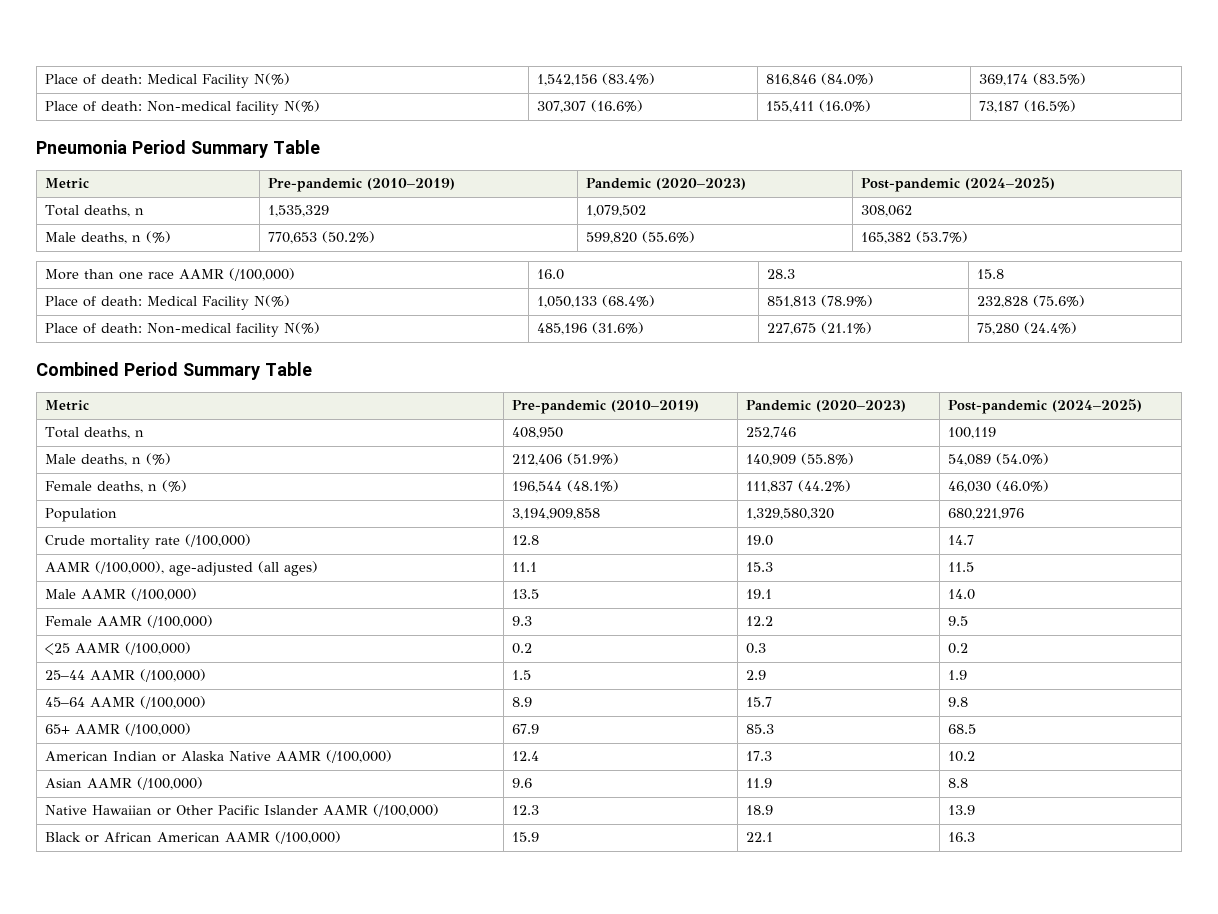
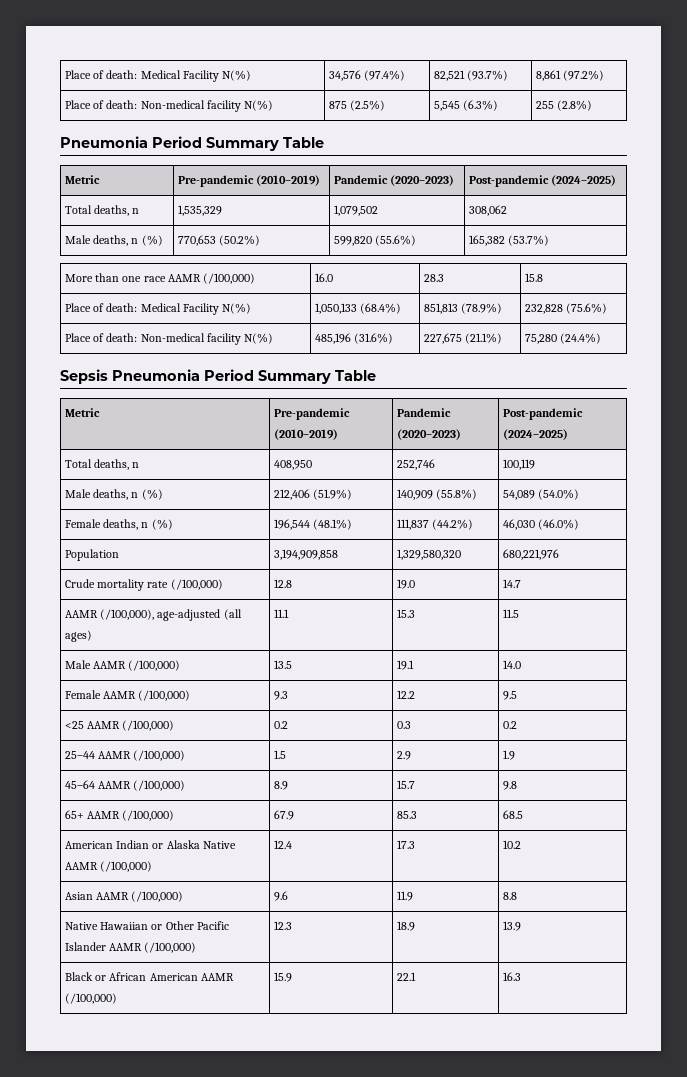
[45,73,291,88] [537,73,656,86] [766,73,875,86] [979,73,1087,86] [45,100,321,115] [537,100,644,113] [766,100,872,113] [979,100,1077,113] Place of death: Medical Facility N(%) | 1,542,156 (83.4%) | 816,846 (84.0%) | 369,174 (83.5%) // Place of death: Non-medical facility N(%) | 307,307 (16.6%) | 155,411 (16.0%) | 73,187 (16.5%) -> [64,70,252,82] [328,70,406,81] [433,70,509,81] [535,70,605,81] [64,100,274,112] [328,100,386,111] [433,100,499,111] [535,100,593,111] Place of death: Medical Facility N(%) | 34,576 (97.4%) | 82,521 (93.7%) | 8,861 (97.2%) // Place of death: Non-medical facility N(%) | 875 (2.5%) | 5,545 (6.3%) | 255 (2.8%)
[36,362,119,376] Combined -> [60,369,200,384] Sepsis Pneumonia

